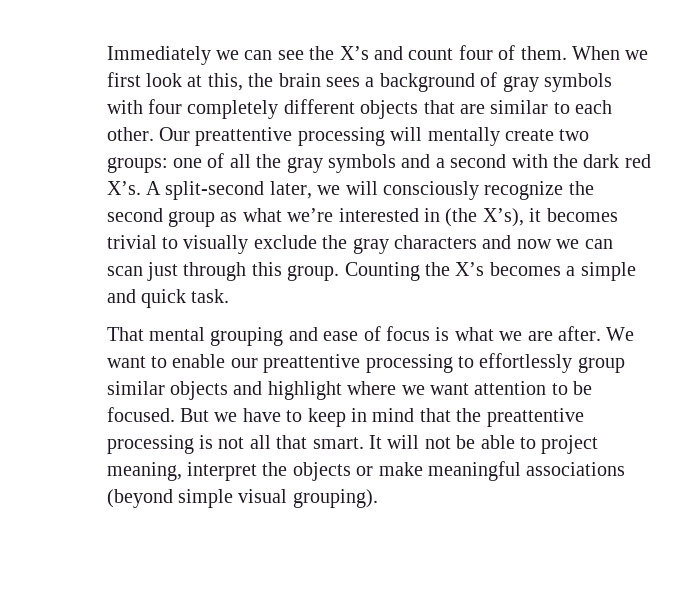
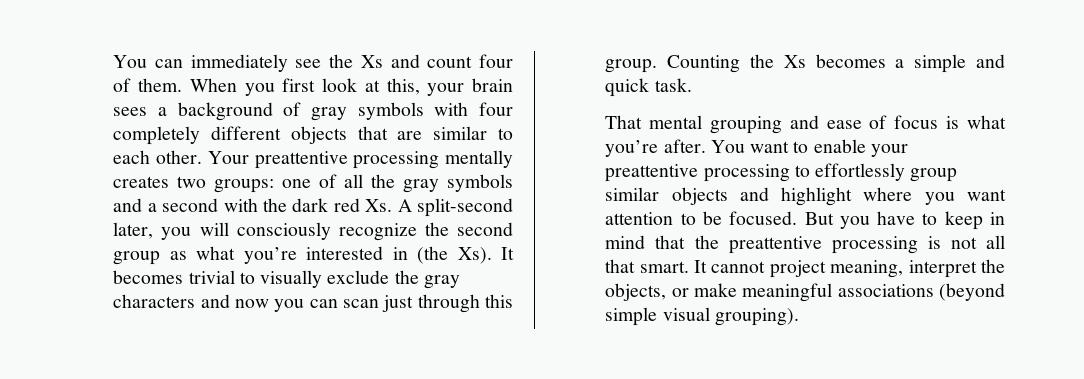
[106,46,273,65] Immediately we can -> [113,54,288,72] You can immediately
[339,46,369,60] X’s -> [360,55,383,68] Xs
[625,50,649,60] we -> [244,83,275,96] you
[248,73,274,87] the -> [427,83,465,96] your
[159,127,555,146] Our preattentive processing will mentally create -> [207,150,513,169] [113,176,170,188] Your preattentive processing mentally creates
[106,181,141,195] X’s. -> [365,199,393,212] Xs.
[317,185,341,195] we -> [161,227,192,240] you
[287,208,334,222] we’re -> [243,247,297,264] you’re
[482,208,542,227] X’s), it -> [457,247,514,264] Xs). It
[556,239,580,249] we -> [274,299,305,312] you
[455,262,485,276] X’s -> [783,55,806,68] Xs
[499,326,635,341] we are after. We -> [605,139,745,157] you’re after. You
[230,358,258,368] our -> [870,144,908,157] your
[401,385,425,395] we -> [924,192,955,205] you
[214,412,238,422] we -> [839,216,870,229] you
[387,435,537,449] will not be able to -> [711,261,766,273] cannot
[292,462,351,481] objects -> [605,283,667,301] objects,

